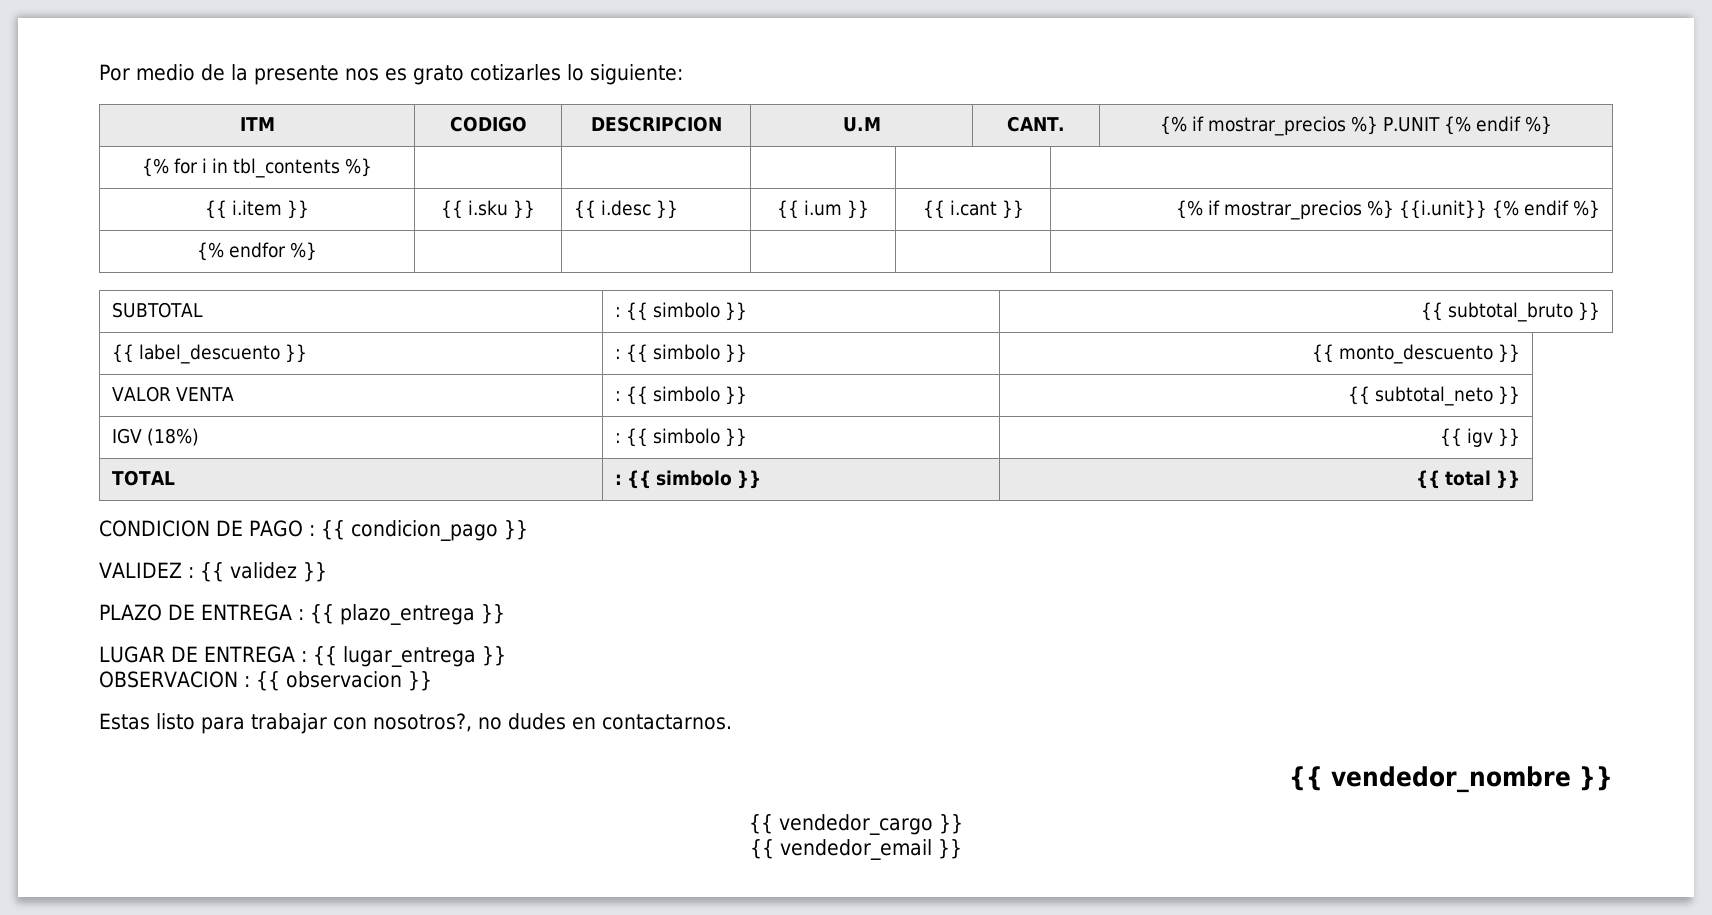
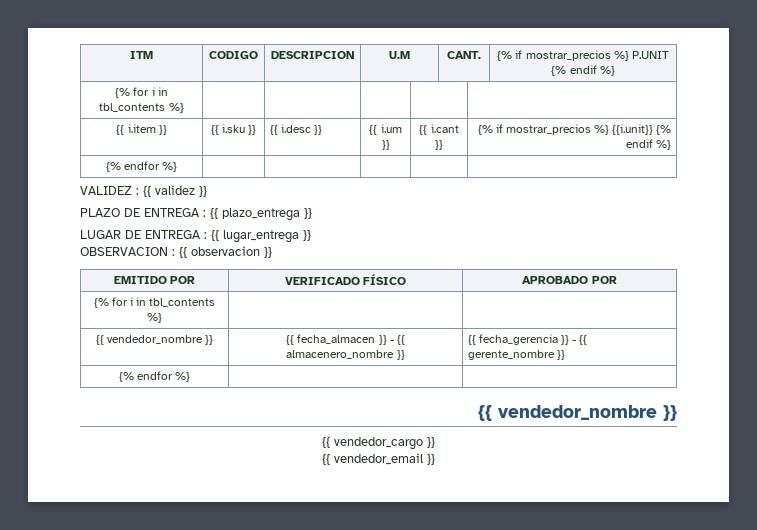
[99,64,683,85] Por medio de la presente nos es grato cotizarles lo siguiente: // -> (130, 55) none
[111,302,203,318] [614,302,747,321] [1421,302,1601,322] [111,344,307,364] [614,344,747,363] [1312,344,1521,364] [111,386,234,402] [614,386,747,405] [1348,386,1521,406] [111,428,199,446] [614,428,747,447] [1440,428,1521,447] [111,470,175,486] [614,470,761,489] [1416,470,1521,489] [99,520,528,541] // SUBTOTAL | : {{ simbolo }} | {{ subtotal_bruto }} // {{ label_descuento }} | : {{ simbolo }} | {{ monto_descuento }} // VALOR VENTA | : {{ simbolo }} | {{ subtotal_neto }} // IGV (18%) | : {{ simbolo }} | {{ igv }} // TOTAL | : {{ simbolo }} | {{ total }} // CONDICION DE PAGO : {{ condicion_pago }} -> (178, 167) none
[99,713,732,734] // Estas listo para trabajar con nosotros?, no dudes en contactarnos. -> [113,276,196,284] [284,274,407,285] [522,276,617,284] [93,297,216,308] [147,313,162,323] [95,335,214,345] [286,334,405,345] [286,350,405,360] [467,334,588,345] [467,350,566,360] [118,371,191,382] // EMITIDO POR | VERIFICADO FÍSICO | APROBADO POR // {% for i in tbl_contents %} | | // {{ vendedor_nombre }} | {{ fecha_almacen }} - {{ almacenero_nombre }} | {{ fecha_gerencia }} - {{ gerente_nombre }} // {% endfor %} | |

